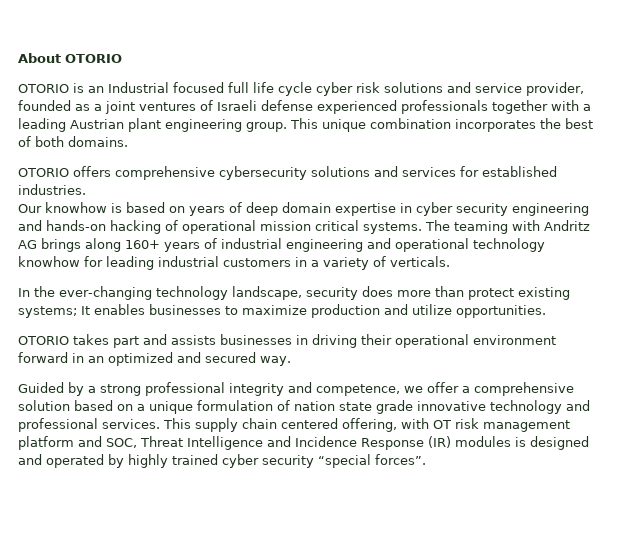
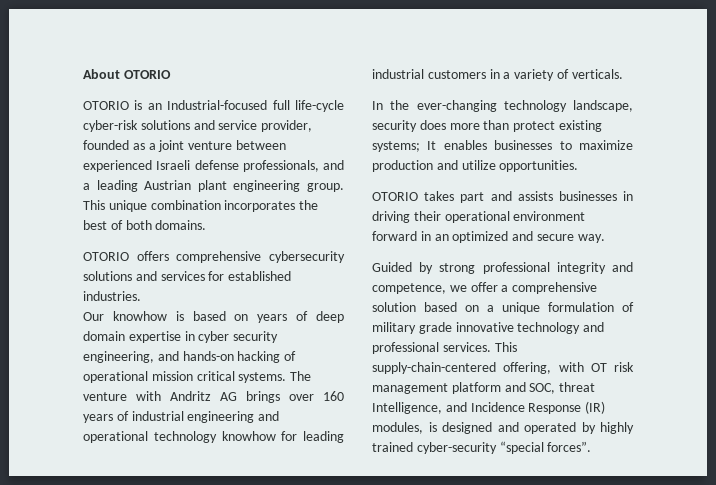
[108,82,380,96] Industrial focused full life cycle cyber risk -> [167,100,344,112] [83,120,138,132] Industrial-focused full life-cycle cyber-risk
[139,100,579,114] ventures of Israeli defense experienced professionals together with -> [188,140,286,150] [83,160,344,172] venture between experienced Israeli defense professionals, and
[512,203,589,216] engineering -> [83,351,154,363] engineering,
[454,221,508,234] teaming -> [83,392,127,401] venture
[85,238,160,252] along 160+ -> [289,391,344,401] over 160
[205,352,256,363] secured -> [536,234,574,241] secure
[88,386,96,393] a -> (434, 268) none
[294,401,372,411] nation state -> [372,322,416,334] military
[195,418,338,432] supply chain centered -> [372,362,496,374] supply-chain-centered
[140,436,263,450] Threat Intelligence -> [559,382,596,392] [372,402,442,414] threat Intelligence,
[455,436,511,447] modules -> [372,422,423,434] modules,
[222,454,314,468] cyber security -> [416,442,497,454] cyber-security

